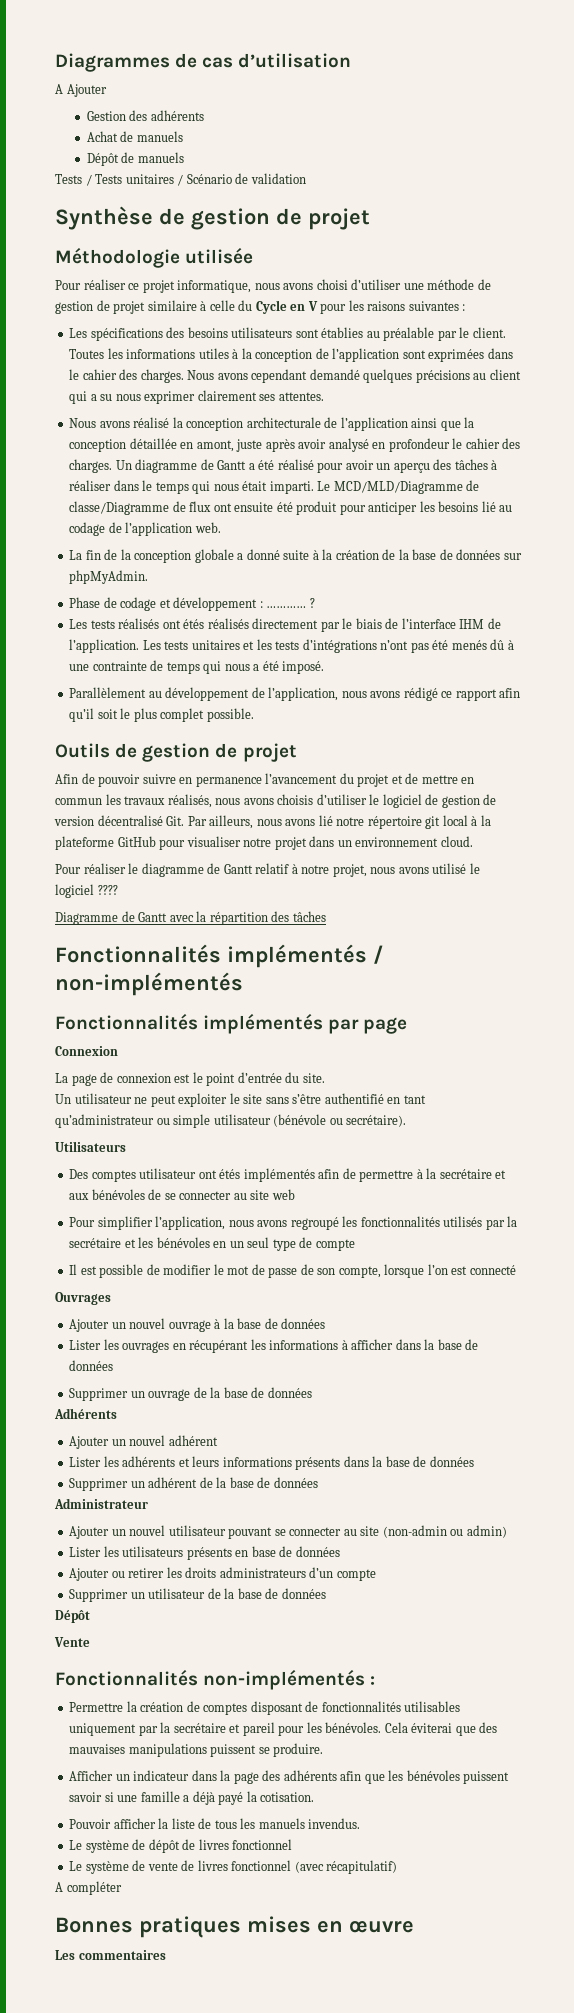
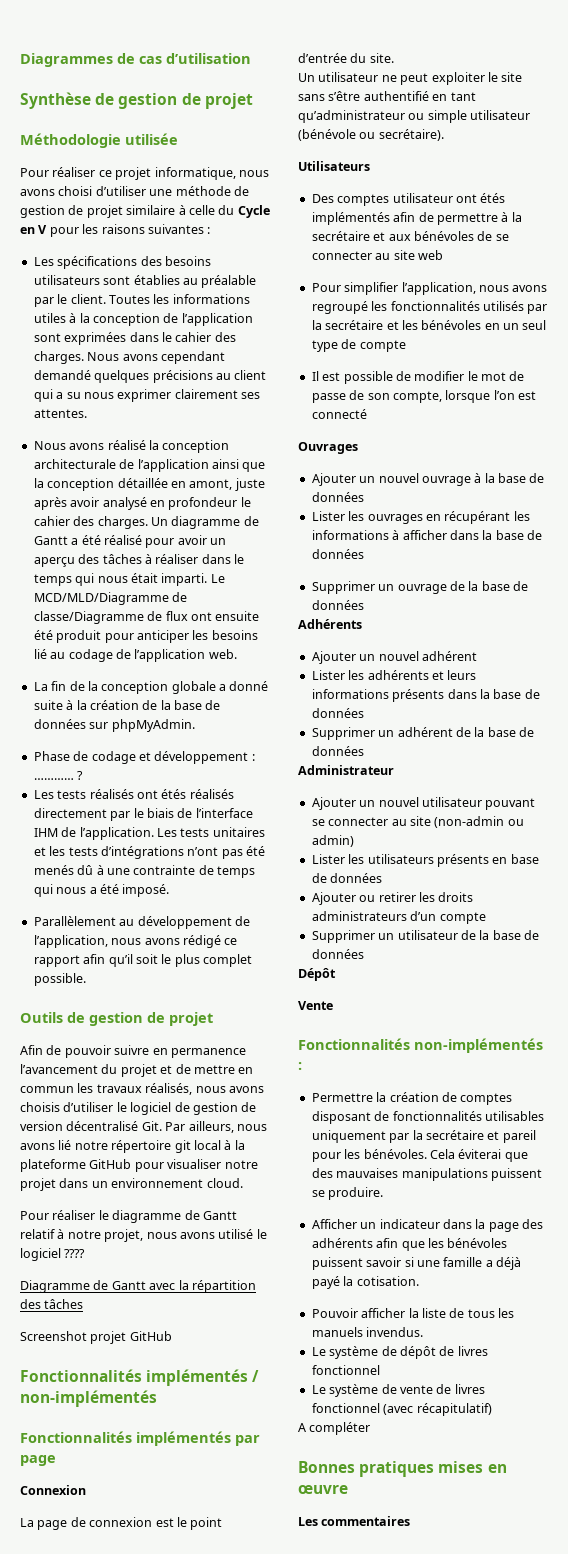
[55,84,107,97] [86,110,204,121] [86,131,183,142] [86,152,184,166] [55,173,306,186] // A Ajouter // Gestion des adhérents // Achat de manuels // Dépôt de manuels // Tests / Tests unitaires / Scénario de validation -> (251, 58) none
(326, 916) none -> [20,1331,172,1344] // Screenshot projet GitHub

